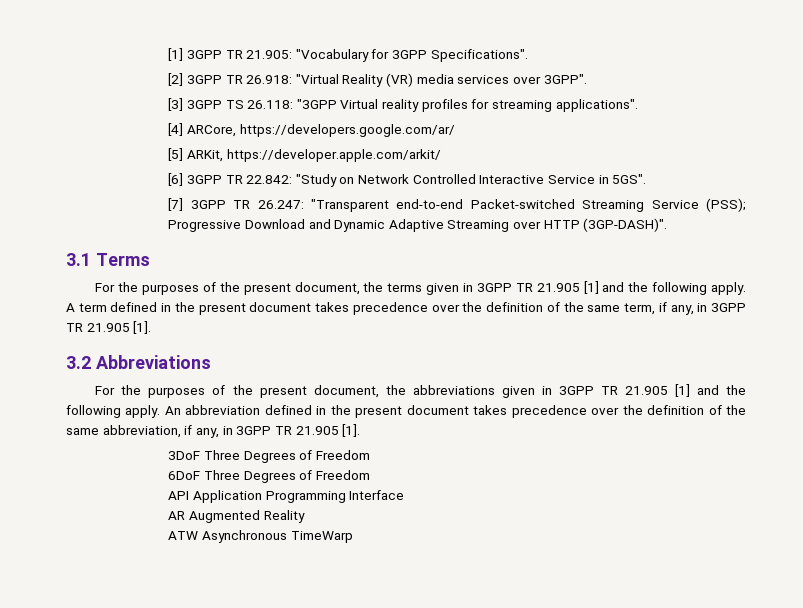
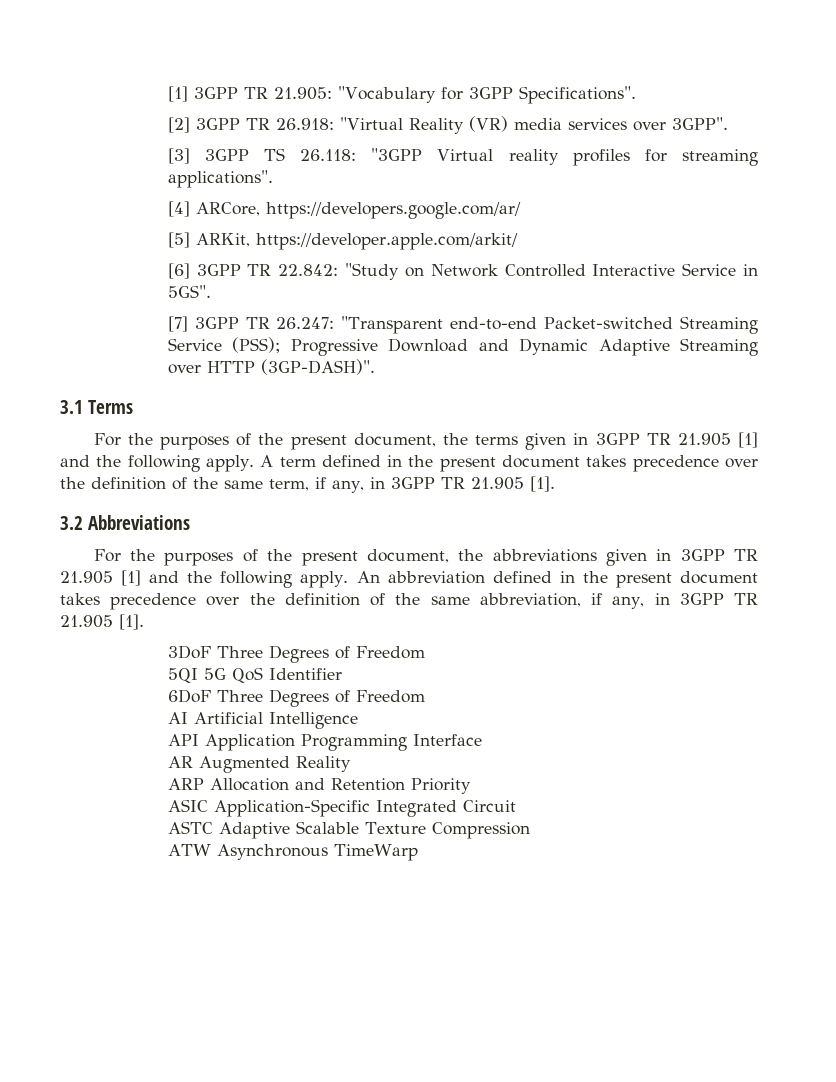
(370, 455) none -> [167,667,342,683] // 5QI 5G QoS Identifier
(370, 475) none -> [167,712,358,729] // AI Artificial Intelligence
(305, 516) none -> [167,778,471,794] [167,799,516,817] [167,821,530,839] // ARP Allocation and Retention Priority // ASIC Application-Specific Integrated Circuit // ASTC Adaptive Scalable Texture Compression

